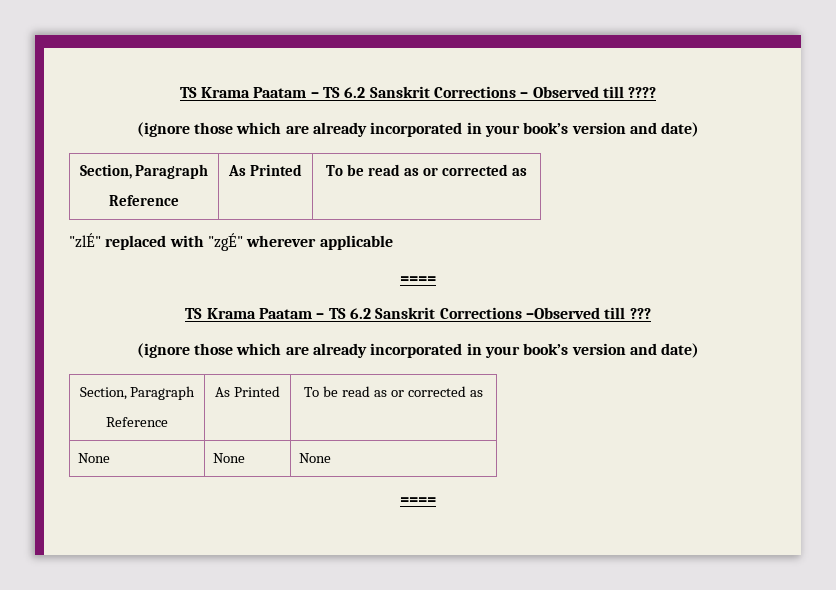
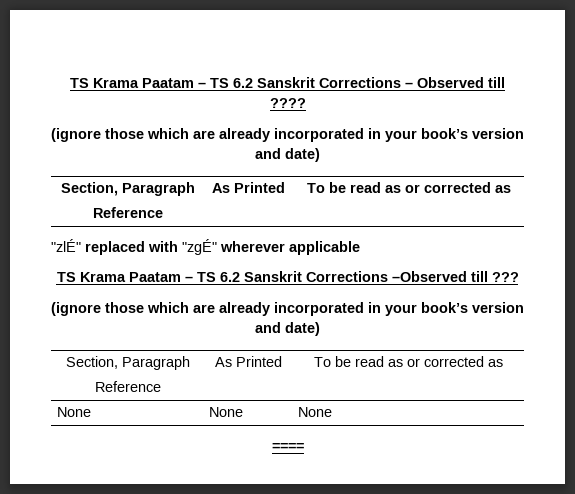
[400,276,436,283] // ==== -> (360, 248) none

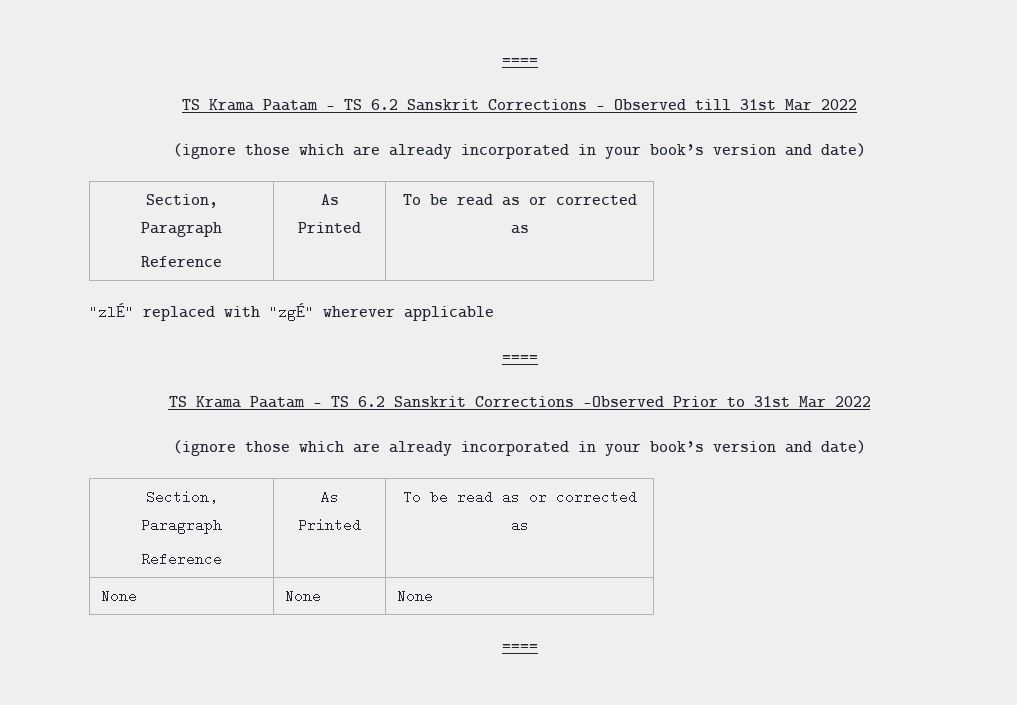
(70, 83) none -> [501,58,538,65] ==== //
[269,98,306,108] ???? -> [740,99,857,111] 31st Mar 2022
(360, 248) none -> [501,355,538,362] // ====
[470,271,519,282] till ??? -> [672,396,871,408] Prior to 31st Mar 2022

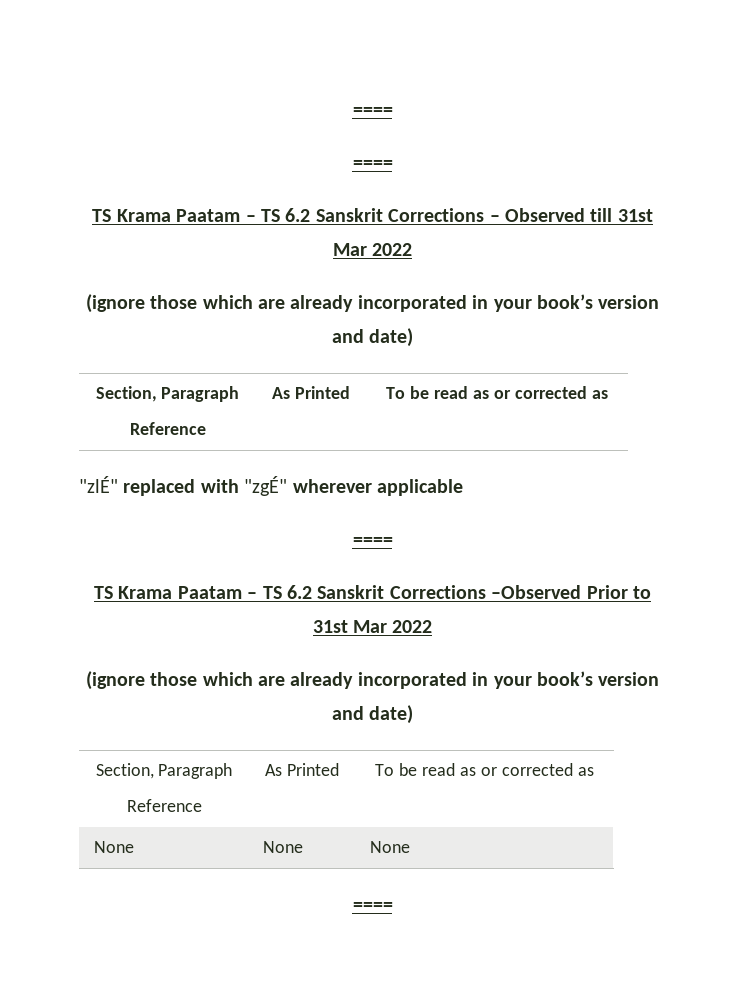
[501,58,538,65] ==== -> [352,107,393,116] [352,160,393,169] ==== // ====

